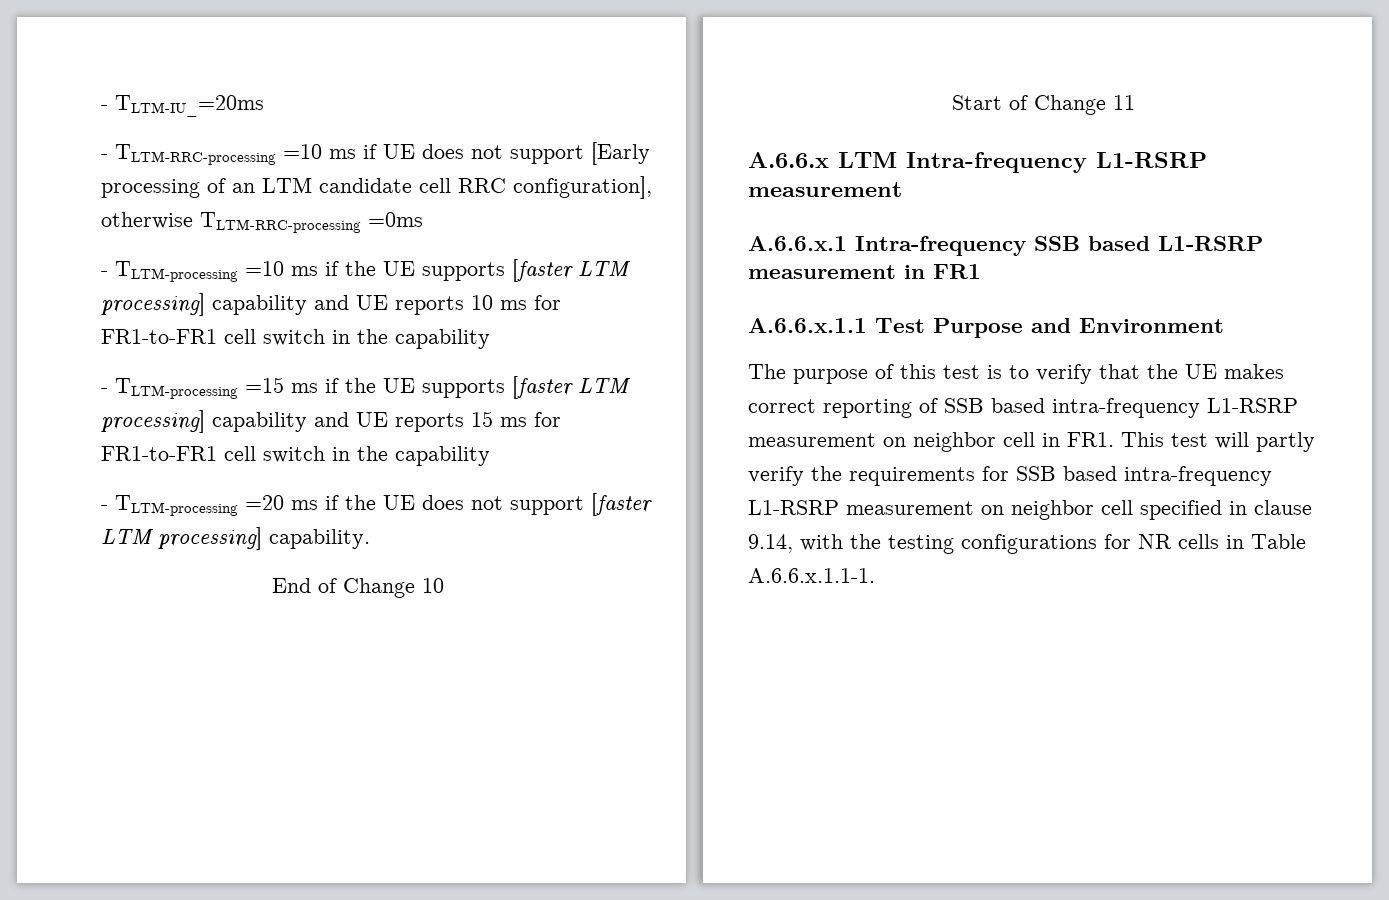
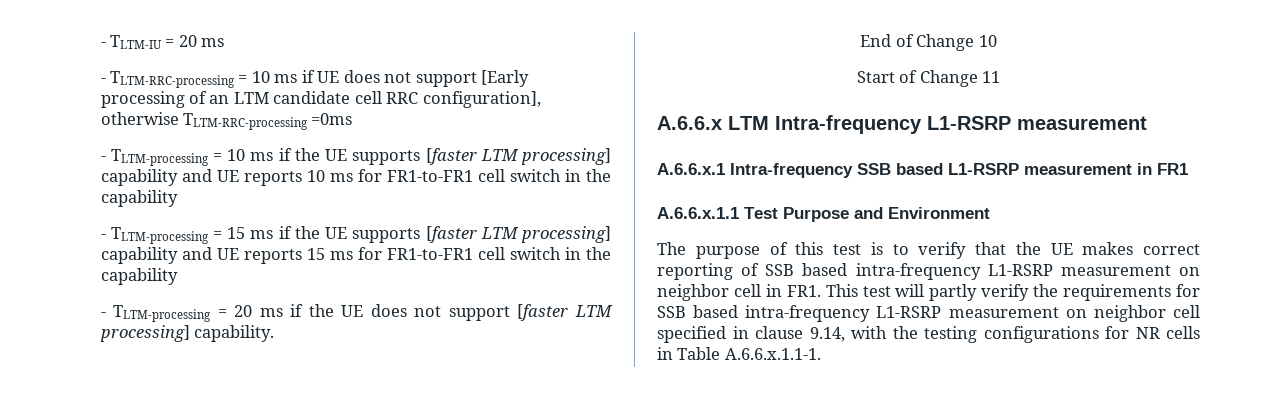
[100,95,264,117] - TLTM-IU_=20ms -> [100,35,225,49] - TLTM-IU = 20 ms
[282,144,322,159] =10 -> [238,71,270,83] = 10
[244,261,284,276] =10 -> [212,149,246,161] = 10
[244,377,284,393] =15 -> [212,227,246,239] = 15
[244,495,284,510] =20 -> [217,305,253,317] = 20

